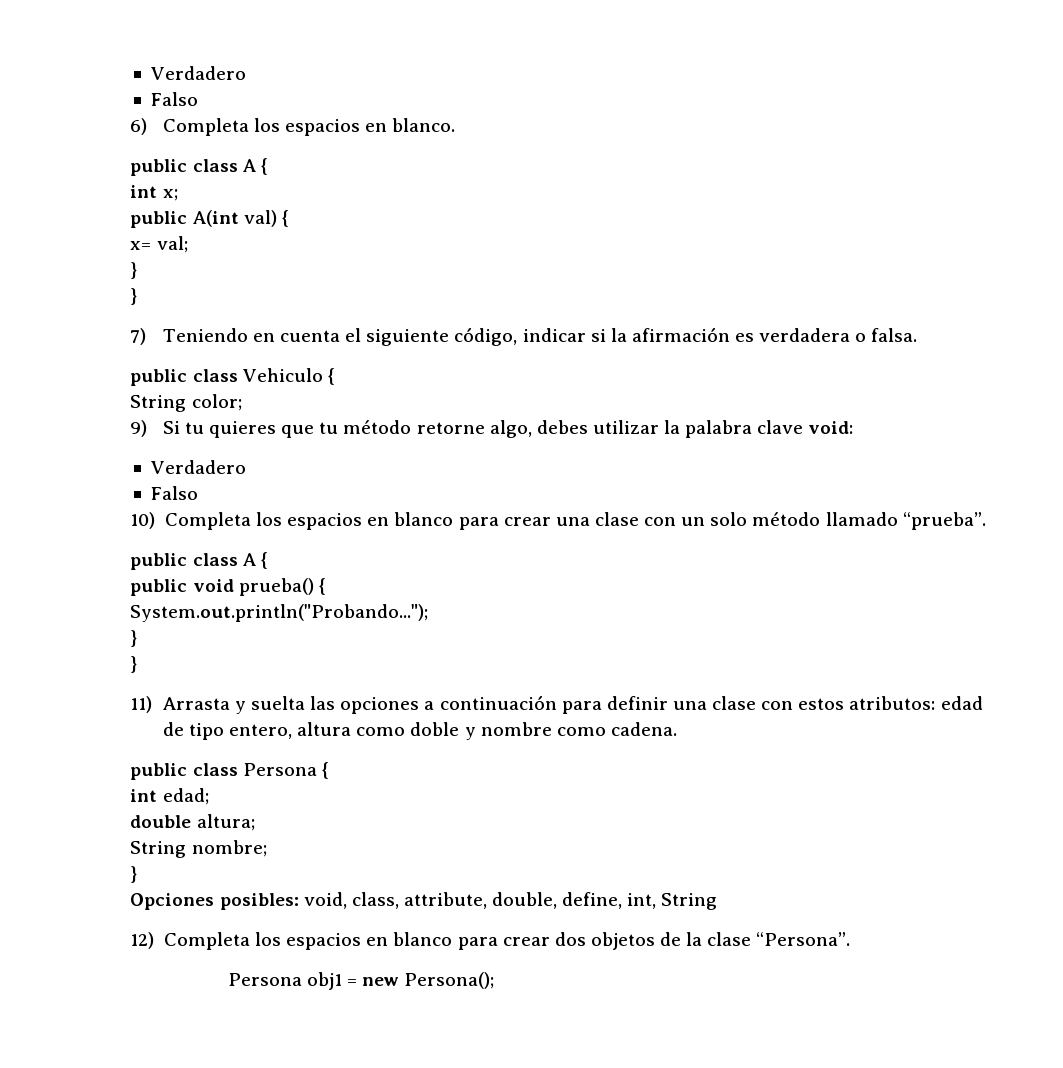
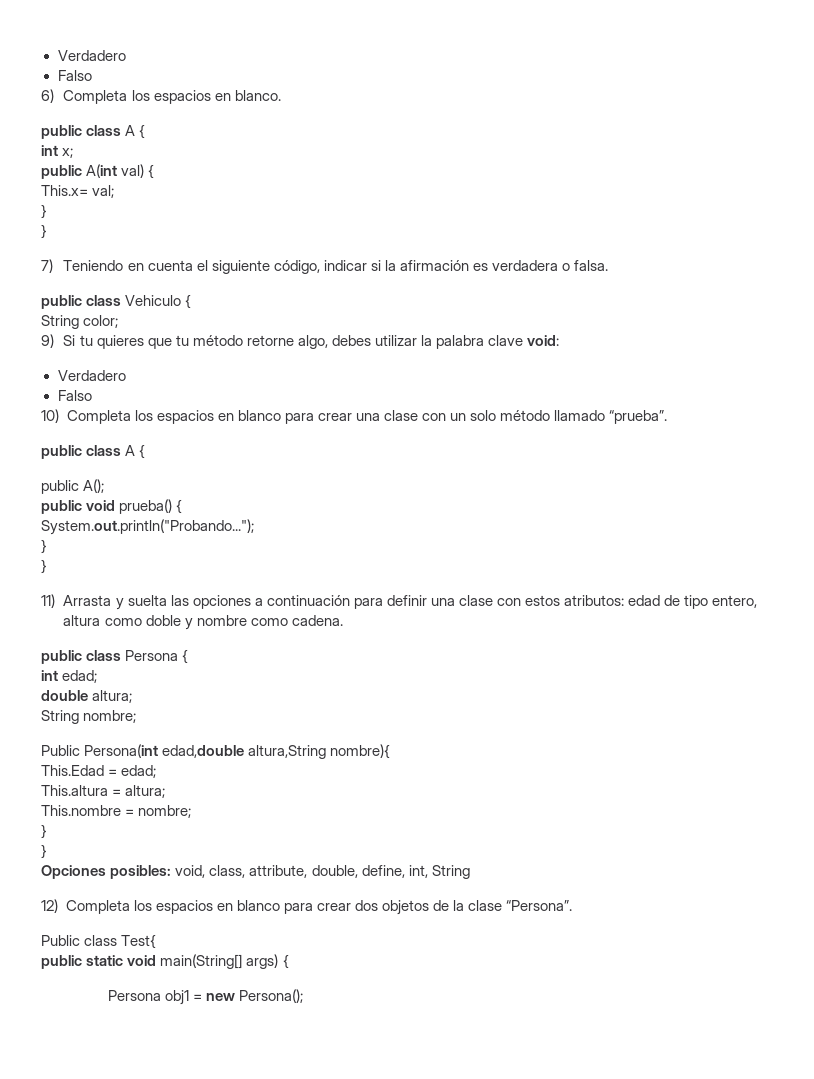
[130,241,152,250] x= -> [41,185,89,196] This.x=
(268, 560) none -> [41,479,105,494] // public A();
(267, 848) none -> [41,744,391,759] [41,765,157,778] [41,785,166,798] [41,805,192,818] [41,824,48,839] // Public Persona(int edad,double altura,String nombre){ // This.Edad = edad; // This.altura = altura; // This.nombre = nombre; // }
(851, 939) none -> [41,934,157,949] [41,954,289,969] // Public class Test{ // public static void main(String[] args) {

